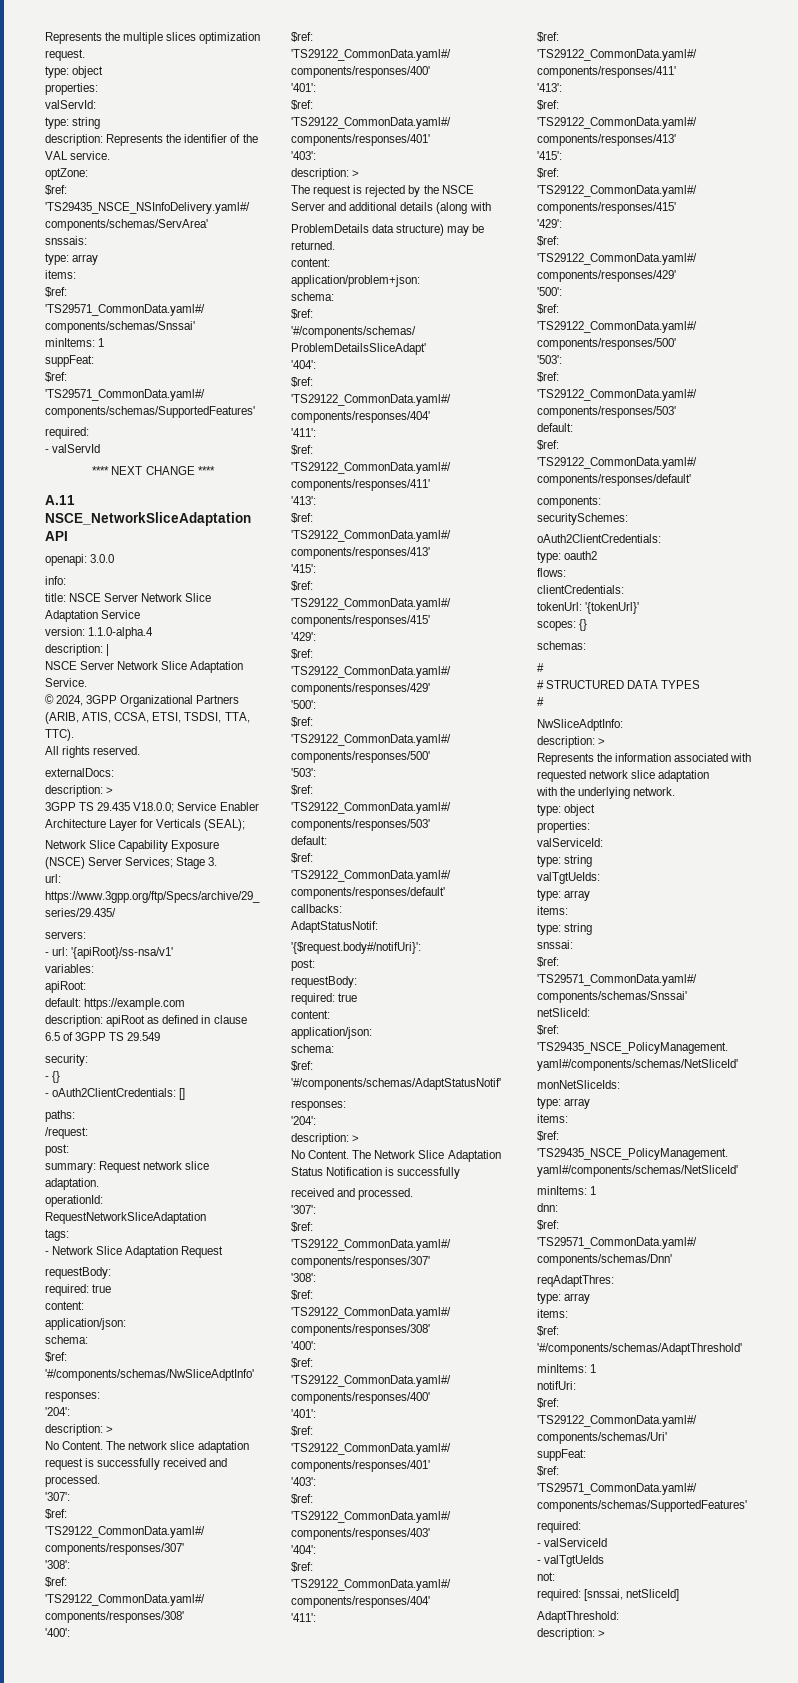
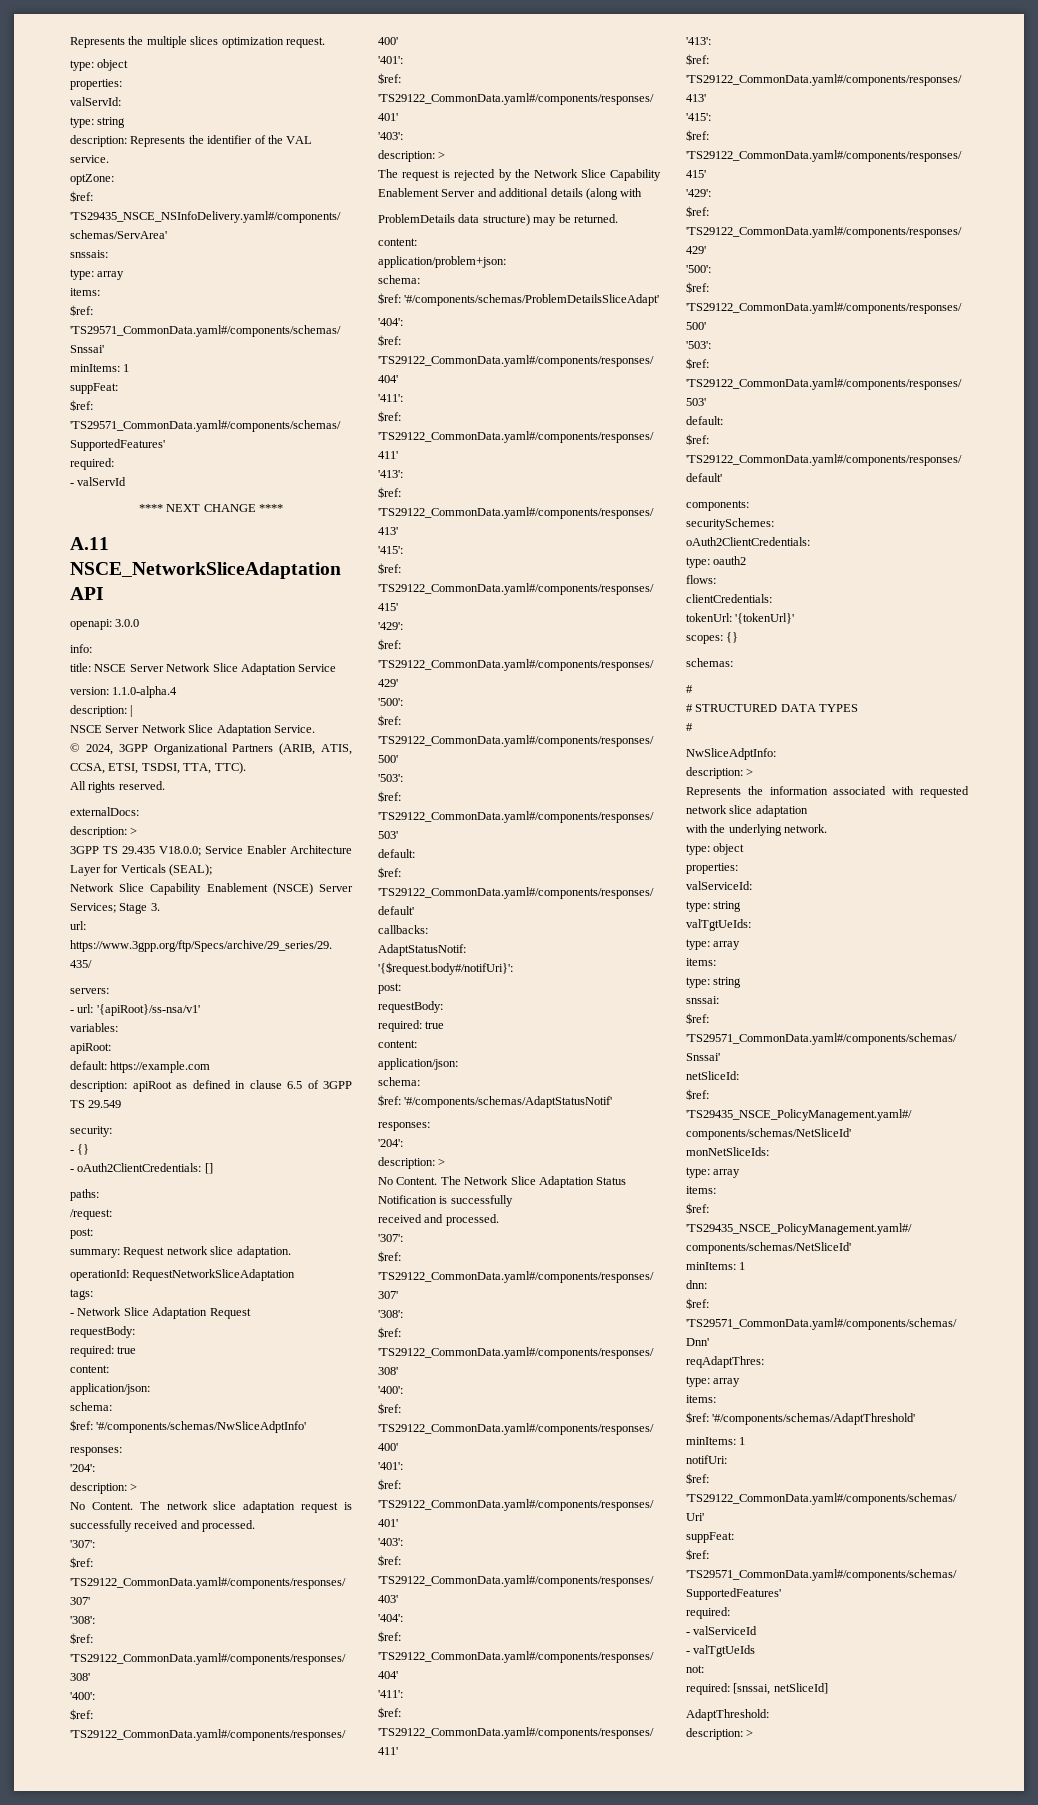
[171,840,220,852] Exposure -> [206,883,268,892] Enablement
[441,185,474,194] NSCE -> [533,169,661,181] [378,188,439,197] Network Slice Capability Enablement

